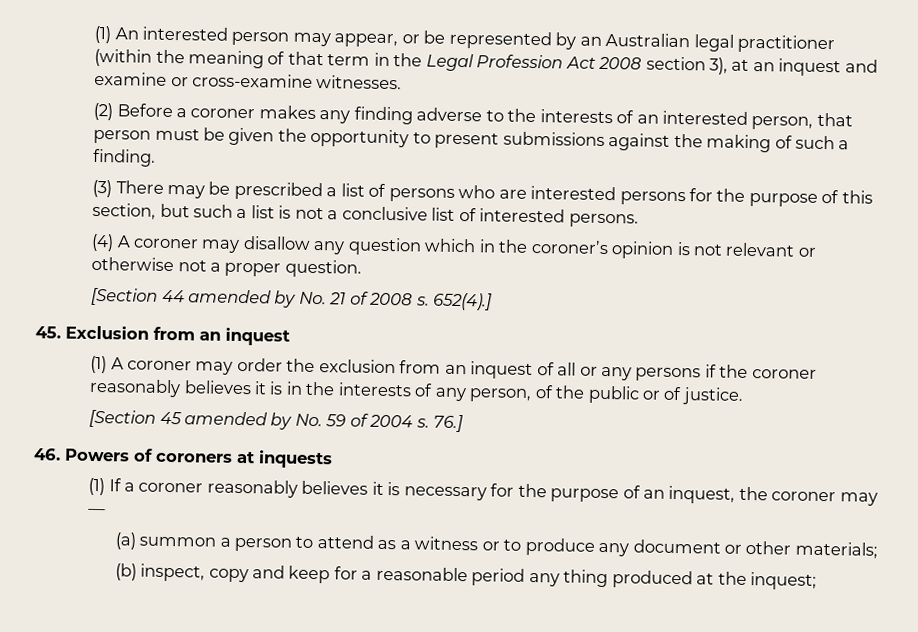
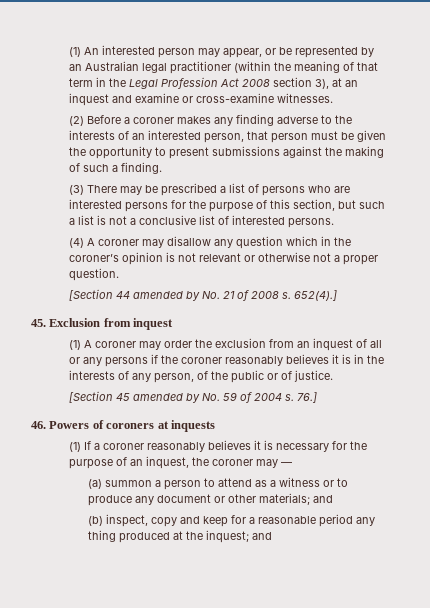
[199,331,221,341] an -> (131, 322) none
(878, 550) none -> [313,495,334,503] and
(817, 581) none -> [252,532,273,540] and

